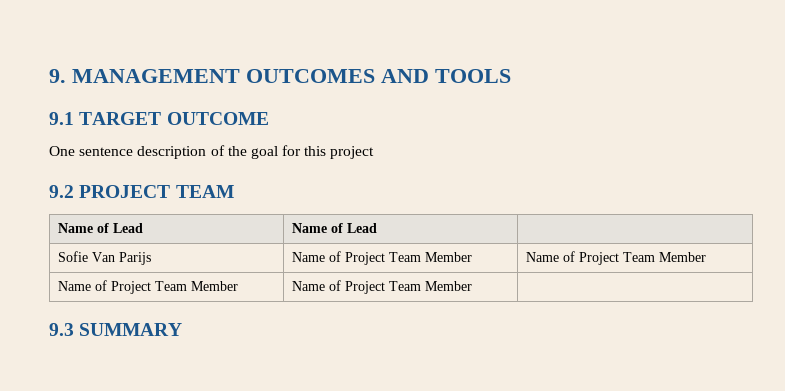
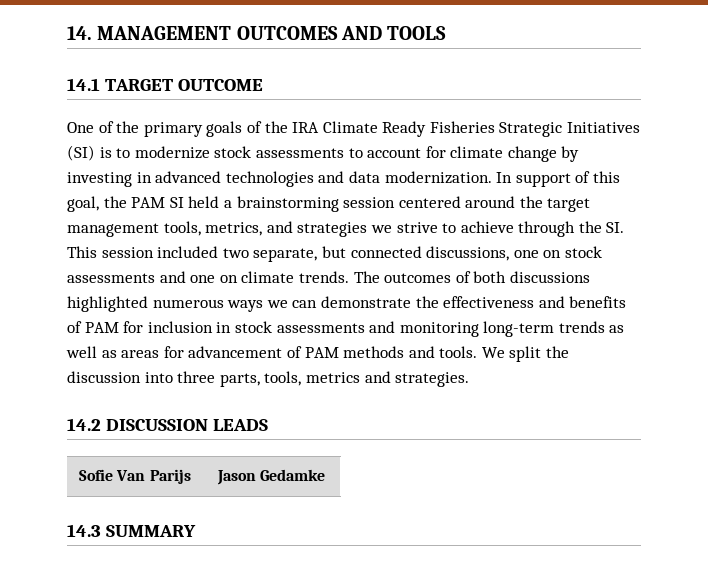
[49,69,66,83] 9. -> [67,26,92,40] 14.
[49,112,74,125] 9.1 -> [67,78,100,91] 14.1
[79,145,375,159] [49,185,234,198] [57,223,143,233] [291,223,377,233] [57,251,151,265] [291,251,472,265] [525,251,706,265] [57,280,238,294] [291,280,472,294] [49,323,74,336] sentence description of the goal for this project // 9.2 PROJECT TEAM // Name of Lead | Name of Lead | // Sofie Van Parijs | Name of Project Team Member | Name of Project Team Member // Name of Project Team Member | Name of Project Team Member | // 9.3 -> [98,121,641,137] [67,145,580,162] [67,171,620,187] [67,196,591,212] [67,221,625,237] [67,246,602,262] [67,271,590,283] [67,296,627,312] [67,321,625,337] [66,346,570,362] [67,371,470,387] [67,418,268,431] [79,469,191,484] [217,469,326,485] [67,524,101,537] of the primary goals of the IRA Climate Ready Fisheries Strategic Initiatives (SI) is to modernize stock assessments to account for climate change by investing in advanced technologies and data modernization. In support of this goal, the PAM SI held a brainstorming session centered around the target management tools, metrics, and strategies we strive to achieve through the SI. This session included two separate, but connected discussions, one on stock assessments and one on climate trends. The outcomes of both discussions highlighted numerous ways we can demonstrate the effectiveness and benefits of PAM for inclusion in stock assessments and monitoring long-term trends as well as areas for advancement of PAM methods and tools. We split the discussion into three parts, tools, metrics and strategies. // 14.2 DISCUSSION LEADS // Sofie Van Parijs | Jason Gedamke // 14.3

